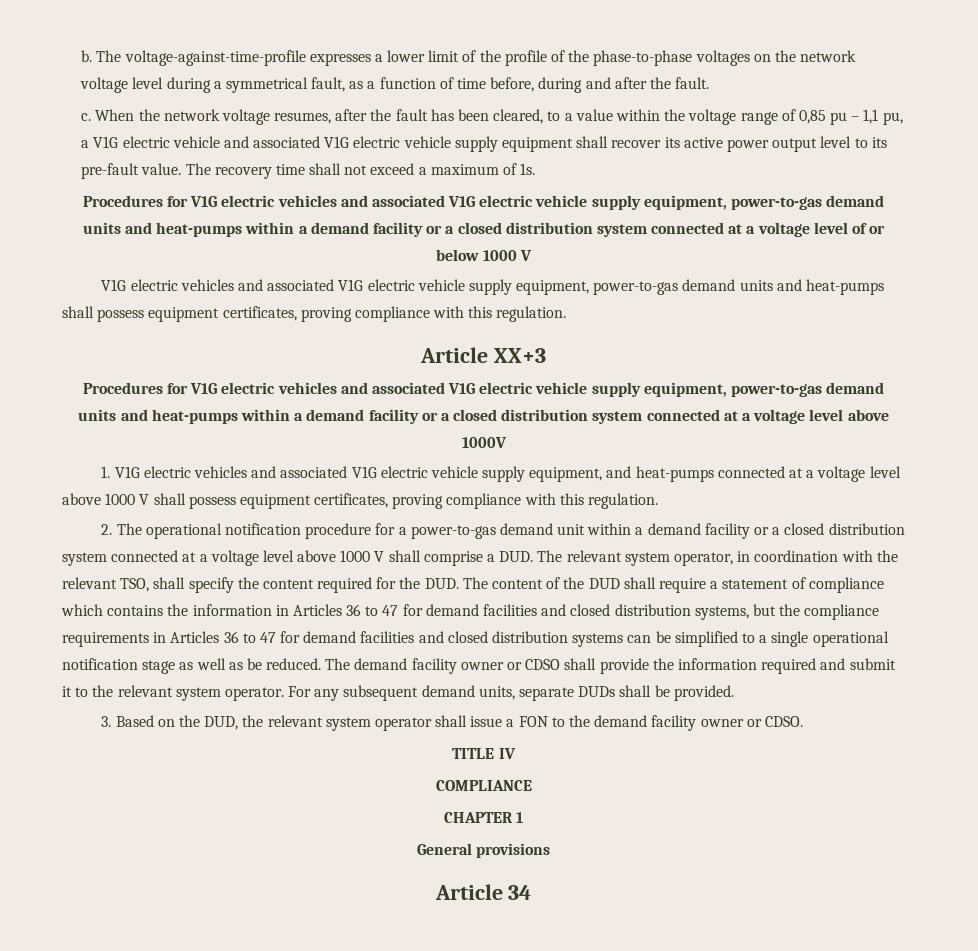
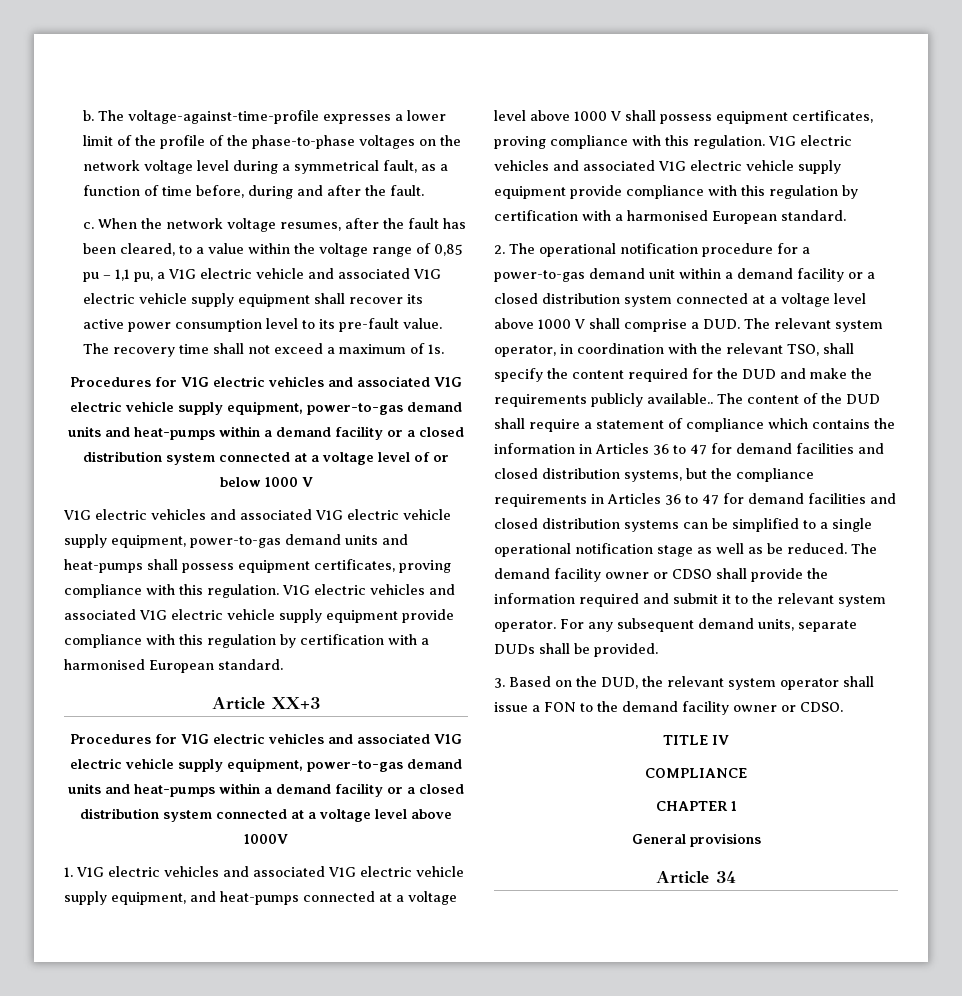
[772,138,818,152] output -> [175,319,263,332] consumption
(567, 314) none -> [282,584,455,595] [64,609,454,623] [64,634,429,648] [64,659,283,673] V1G electric vehicles and associated V1G electric vehicle supply equipment provide compliance with this regulation by certification with a harmonised European standard.
(659, 501) none -> [768,135,852,146] [494,160,841,174] [494,185,858,199] [494,210,846,224] V1G electric vehicles and associated V1G electric vehicle supply equipment provide compliance with this regulation by certification with a harmonised European standard.
[424,578,459,589] DUD. -> [742,368,872,379] [494,393,713,407] DUD and make the requirements publicly available..

